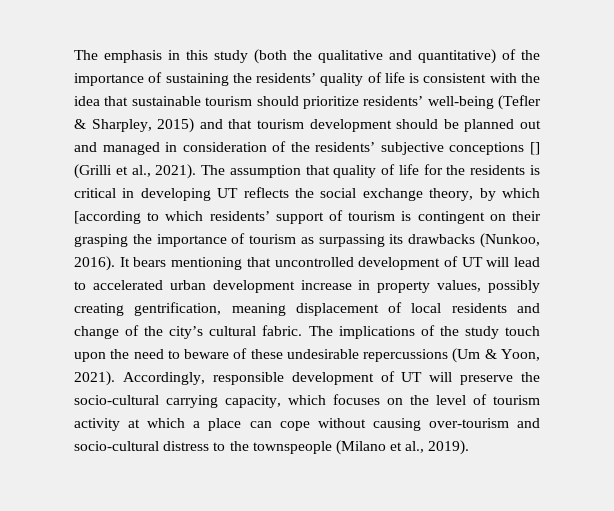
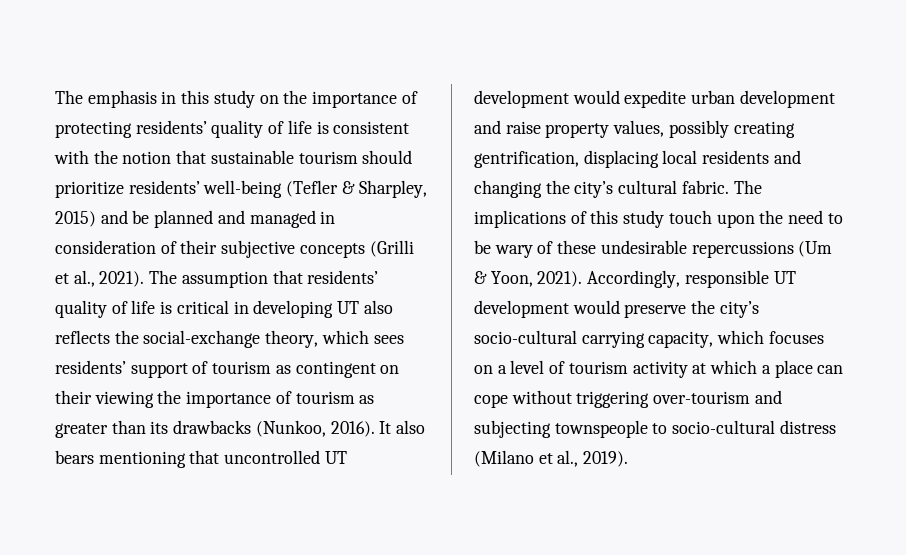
[254,49,540,64] [74,72,252,86] (both the qualitative and quantitative) of the importance of sustaining the -> [259,90,418,108] [55,121,132,138] on the importance of protecting
[74,96,100,106] idea -> [122,151,172,164] notion
[228,119,439,132] that tourism development should -> (128, 217) none
[520,120,541,129] out -> (214, 219) none
[290,142,540,155] the residents’ subjective conceptions [] -> [180,240,365,258] their subjective concepts
[333,164,526,178] quality of life for the residents -> [307,270,379,284] [55,300,156,318] residents’ quality of life
(239, 193) none -> [363,300,393,314] also
[320,188,540,201] [74,211,204,224] social exchange theory, by which [according to which -> [143,330,404,348] social-exchange theory, which sees
[401,211,412,221] is -> [275,365,291,374] as
[74,234,128,247] grasping -> [94,391,154,408] viewing
[318,234,385,247] surpassing -> [55,420,146,438] greater than
(130, 262) none -> [396,420,426,434] also
[358,256,540,270] [74,280,371,293] development of UT will lead to accelerated urban development increase in -> [324,451,347,464] [474,90,835,108] [474,120,541,134] UT development would expedite urban development and raise
[231,302,403,316] meaning displacement of -> [583,150,659,168] displacing
[74,325,140,339] change of -> [474,180,542,198] changing
[439,326,459,336] the -> [590,210,619,224] this
[184,349,230,359] beware -> [474,240,533,258] be wary
[291,371,453,385] development of UT will -> [773,271,796,284] [474,300,620,318] UT development would
(540, 377) none -> [719,301,759,318] city’s
[410,395,429,405] the -> [497,365,507,374] a
[372,418,421,431] causing -> [576,391,650,408] triggering
[74,441,332,454] socio-cultural distress to the townspeople -> [474,420,836,438] subjecting townspeople to socio-cultural distress

